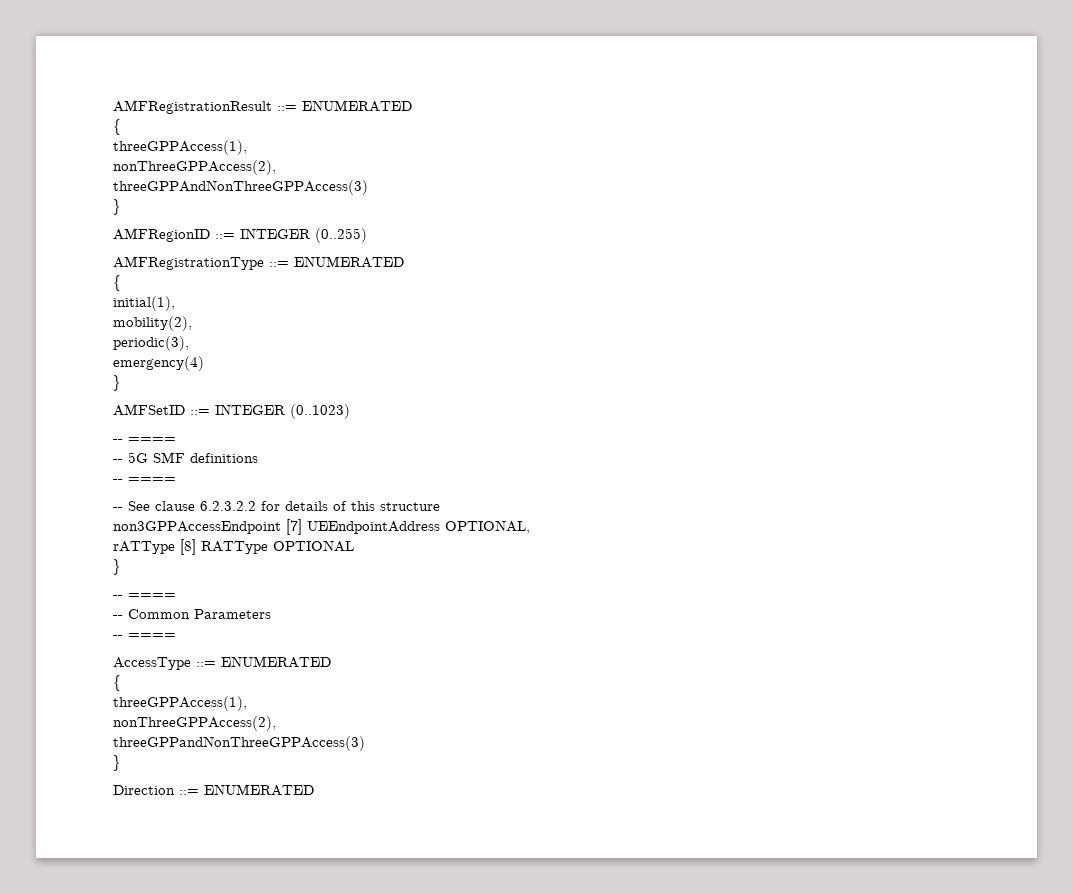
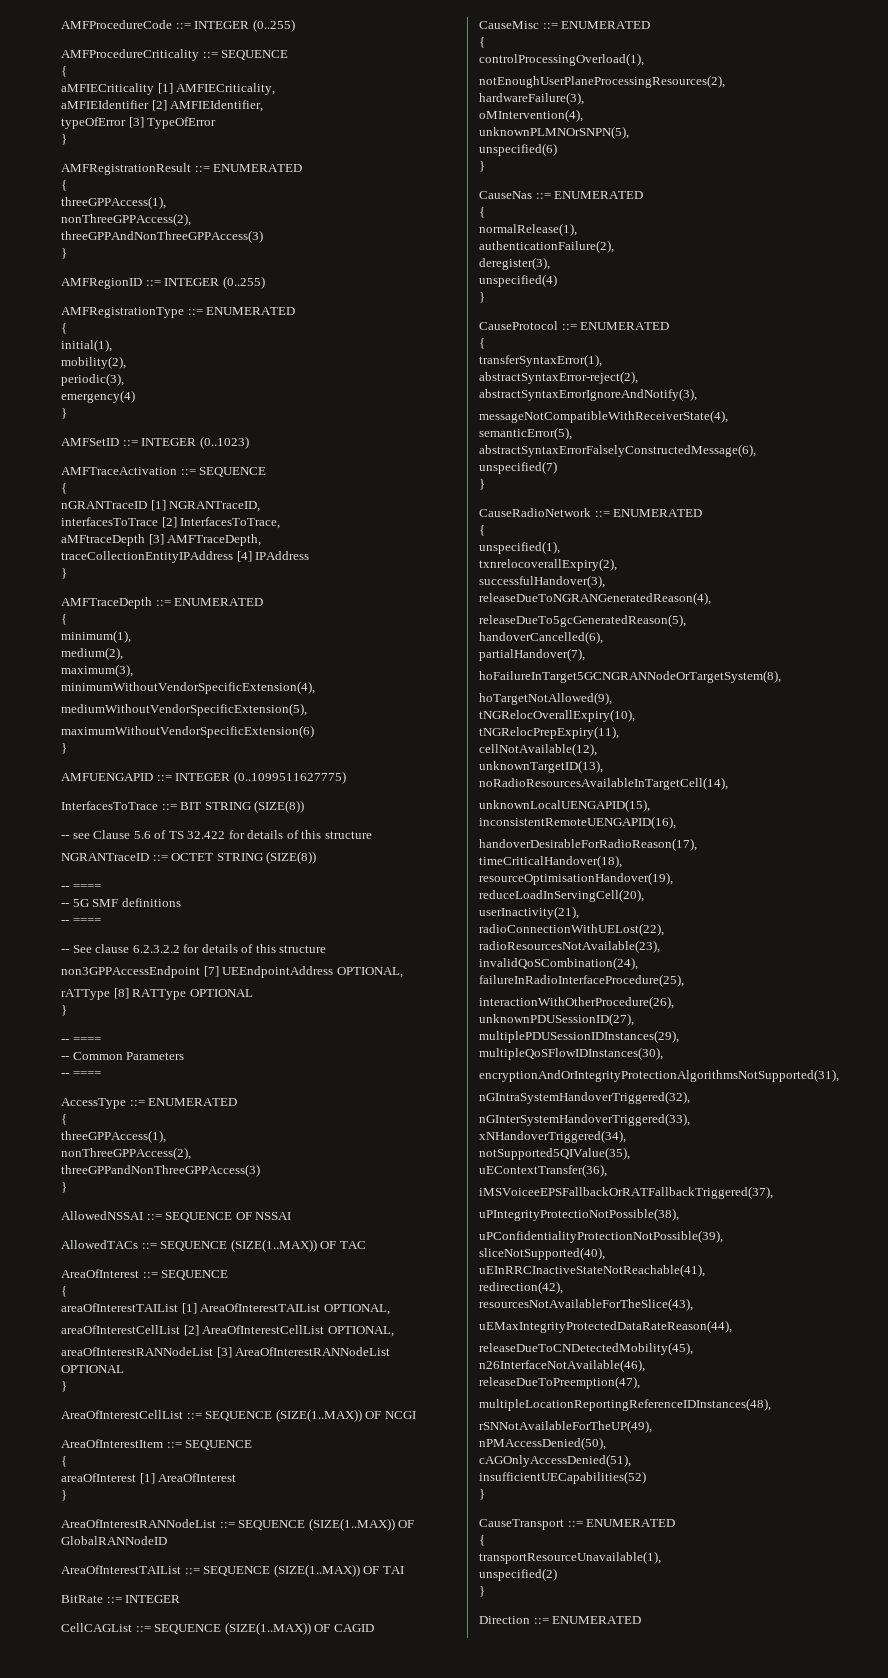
(113, 107) none -> [61,19,295,32] [61,49,289,61] [61,66,67,77] [61,83,276,95] [61,100,264,112] [61,117,217,129] [61,134,67,145] AMFProcedureCode ::= INTEGER (0..255) // AMFProcedureCriticality ::= SEQUENCE // { // aMFIECriticality [1] AMFIECriticality, // aMFIEIdentifier [2] AMFIEIdentifier, // typeOfError [3] TypeOfError // } //
(350, 411) none -> [61,467,267,477] [61,483,67,494] [61,500,261,512] [61,517,281,529] [61,534,262,546] [61,551,310,563] [61,568,67,579] [61,597,264,609] [61,614,67,625] [61,630,131,643] [61,647,123,660] [61,664,133,677] [61,681,315,694] [61,703,307,716] [61,725,314,738] [61,743,67,754] [61,771,346,784] [61,800,305,813] [61,830,372,839] [61,851,317,864] // AMFTraceActivation ::= SEQUENCE // { // nGRANTraceID [1] NGRANTraceID, // interfacesToTrace [2] InterfacesToTrace, // aMFtraceDepth [3] AMFTraceDepth, // traceCollectionEntityIPAddress [4] IPAddress // } // AMFTraceDepth ::= ENUMERATED // { // minimum(1), // medium(2), // maximum(3), // minimumWithoutVendorSpecificExtension(4), // mediumWithoutVendorSpecificExtension(5), // maximumWithoutVendorSpecificExtension(6) // } // AMFUENGAPID ::= INTEGER (0..1099511627775) // InterfacesToTrace ::= BIT STRING (SIZE(8)) // -- see Clause 5.6 of TS 32.422 for details of this structure // NGRANTraceID ::= OCTET STRING (SIZE(8))
(121, 763) none -> [61,1211,292,1222] [61,1239,366,1252] [61,1269,229,1280] [61,1286,67,1297] [61,1303,390,1315] [61,1325,394,1337] [61,1347,391,1358] [61,1365,124,1373] [61,1381,67,1392] [61,1409,416,1422] [61,1439,253,1450] [61,1456,67,1467] [61,1473,237,1484] [61,1490,67,1501] [61,1518,415,1531] [61,1536,167,1545] [61,1564,404,1577] [61,1595,181,1603] [61,1622,374,1635] [479,21,651,29] [479,37,485,48] [479,53,644,66] [479,75,725,88] [479,92,584,105] [479,109,583,122] [479,126,629,139] [479,143,557,156] [479,161,485,172] [479,191,644,199] [479,207,485,218] [479,223,577,236] [479,240,614,253] [479,257,550,270] [479,274,557,287] [479,292,485,303] [479,321,670,330] [479,338,485,349] [479,354,602,367] [479,371,638,384] [479,388,697,401] [479,410,728,423] [479,427,572,440] [479,444,756,457] [479,461,557,474] [479,479,485,490] [479,508,703,517] [479,525,485,536] [479,541,560,554] [479,558,617,571] [479,575,605,588] [479,592,711,605] [479,614,686,627] [479,631,603,644] [479,648,585,661] [479,670,781,683] [479,692,612,705] [479,709,635,722] [479,726,619,739] [479,743,597,756] [479,760,603,773] [479,777,728,790] [479,799,650,812] [479,816,676,829] [479,838,697,851] [479,855,622,868] [479,872,673,885] [479,889,644,902] [479,906,579,919] [479,923,664,936] [479,940,660,953] [479,957,638,970] [479,974,684,987] [479,996,674,1009] [479,1013,634,1026] [479,1030,679,1043] [479,1047,663,1060] [479,1069,839,1082] [479,1091,690,1104] [479,1113,690,1126] [479,1130,626,1143] [479,1147,630,1160] [479,1164,607,1177] [479,1186,773,1199] [479,1208,679,1221] [479,1230,723,1243] [479,1247,605,1260] [479,1264,705,1277] [479,1281,563,1294] [479,1298,693,1311] [479,1320,732,1333] [479,1342,693,1355] [479,1359,645,1372] [479,1376,640,1389] [479,1398,771,1411] [479,1420,652,1433] [479,1437,606,1450] [479,1454,631,1467] [479,1471,646,1484] [479,1489,485,1500] [479,1519,676,1530] [479,1535,485,1546] [479,1551,661,1564] [479,1568,557,1581] [479,1586,485,1597] // AllowedNSSAI ::= SEQUENCE OF NSSAI // AllowedTACs ::= SEQUENCE (SIZE(1..MAX)) OF TAC // AreaOfInterest ::= SEQUENCE // { // areaOfInterestTAIList [1] AreaOfInterestTAIList OPTIONAL, // areaOfInterestCellList [2] AreaOfInterestCellList OPTIONAL, // areaOfInterestRANNodeList [3] AreaOfInterestRANNodeList OPTIONAL // } // AreaOfInterestCellList ::= SEQUENCE (SIZE(1..MAX)) OF NCGI // AreaOfInterestItem ::= SEQUENCE // { // areaOfInterest [1] AreaOfInterest // } // AreaOfInterestRANNodeList ::= SEQUENCE (SIZE(1..MAX)) OF GlobalRANNodeID // AreaOfInterestTAIList ::= SEQUENCE (SIZE(1..MAX)) OF TAI // BitRate ::= INTEGER // CellCAGList ::= SEQUENCE (SIZE(1..MAX)) OF CAGID // CauseMisc ::= ENUMERATED // { // controlProcessingOverload(1), // notEnoughUserPlaneProcessingResources(2), // hardwareFailure(3), // oMIntervention(4), // unknownPLMNOrSNPN(5), // unspecified(6) // } // CauseNas ::= ENUMERATED // { // normalRelease(1), // authenticationFailure(2), // deregister(3), // unspecified(4) // } // CauseProtocol ::= ENUMERATED // { // transferSyntaxError(1), // abstractSyntaxError-reject(2), // abstractSyntaxErrorIgnoreAndNotify(3), // messageNotCompatibleWithReceiverState(4), // semanticError(5), // abstractSyntaxErrorFalselyConstructedMessage(6), // unspecified(7) // } // CauseRadioNetwork ::= ENUMERATED // { // unspecified(1), // txnrelocoverallExpiry(2), // successfulHandover(3), // releaseDueToNGRANGeneratedReason(4), // releaseDueTo5gcGeneratedReason(5), // handoverCancelled(6), // partialHandover(7), // hoFailureInTarget5GCNGRANNodeOrTargetSystem(8), // hoTargetNotAllowed(9), // tNGRelocOverallExpiry(10), // tNGRelocPrepExpiry(11), // cellNotAvailable(12), // unknownTargetID(13), // noRadioResourcesAvailableInTargetCell(14), // unknownLocalUENGAPID(15), // inconsistentRemoteUENGAPID(16), // handoverDesirableForRadioReason(17), // timeCriticalHandover(18), // resourceOptimisationHandover(19), // reduceLoadInServingCell(20), // userInactivity(21), // radioConnectionWithUELost(22), // radioResourcesNotAvailable(23), // invalidQoSCombination(24), // failureInRadioInterfaceProcedure(25), // interactionWithOtherProcedure(26), // unknownPDUSessionID(27), // multiplePDUSessionIDInstances(29), // multipleQoSFlowIDInstances(30), // encryptionAndOrIntegrityProtectionAlgorithmsNotSupported(31), // nGIntraSystemHandoverTriggered(32), // nGInterSystemHandoverTriggered(33), // xNHandoverTriggered(34), // notSupported5QIValue(35), // uEContextTransfer(36), // iMSVoiceeEPSFallbackOrRATFallbackTriggered(37), // uPIntegrityProtectioNotPossible(38), // uPConfidentialityProtectionNotPossible(39), // sliceNotSupported(40), // uEInRRCInactiveStateNotReachable(41), // redirection(42), // resourcesNotAvailableForTheSlice(43), // uEMaxIntegrityProtectedDataRateReason(44), // releaseDueToCNDetectedMobility(45), // n26InterfaceNotAvailable(46), // releaseDueToPreemption(47), // multipleLocationReportingReferenceIDInstances(48), // rSNNotAvailableForTheUP(49), // nPMAccessDenied(50), // cAGOnlyAccessDenied(51), // insufficientUECapabilities(52) // } // CauseTransport ::= ENUMERATED // { // transportResourceUnavailable(1), // unspecified(2) // }

